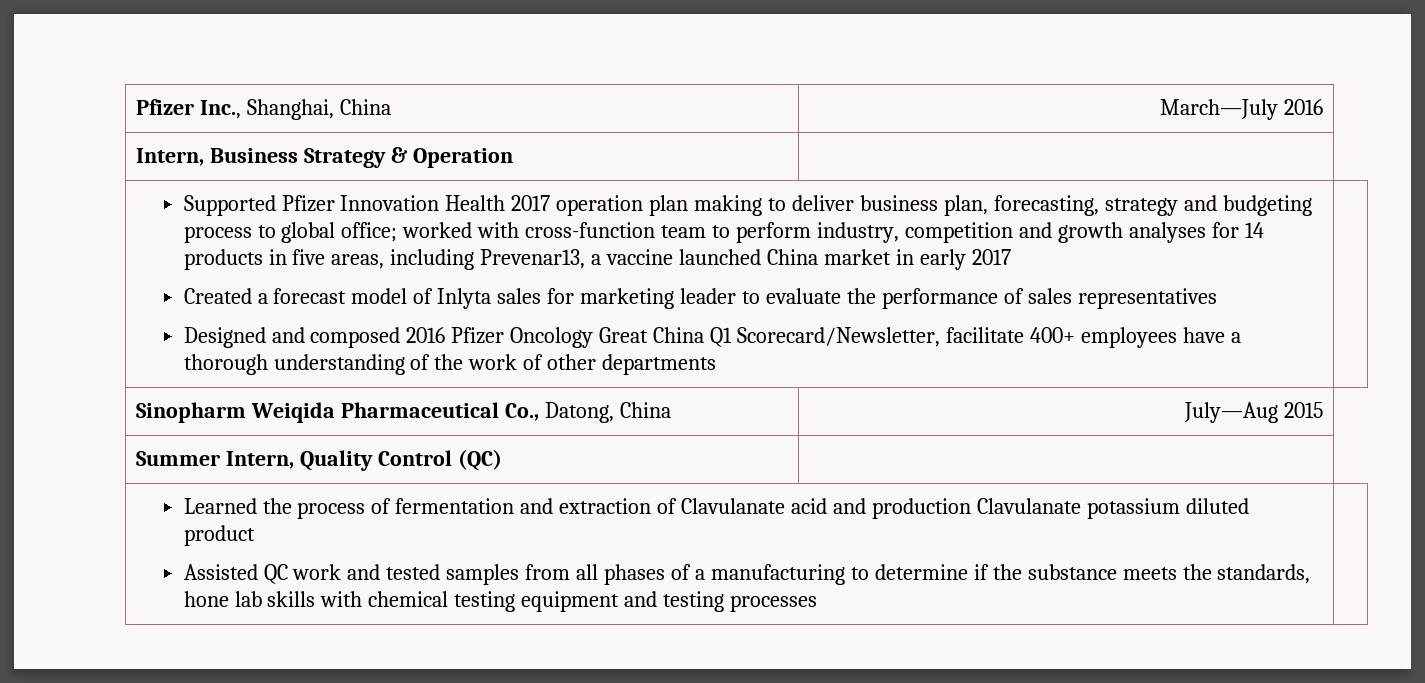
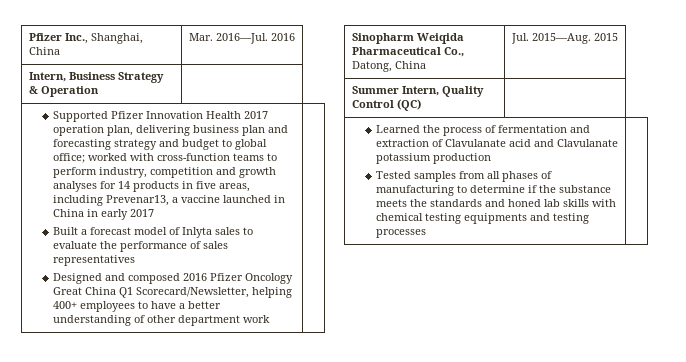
[1159,99,1278,120] March—July -> [189,33,269,44] Mar. 2016—Jul.
[649,195,1312,216] [183,226,252,243] plan making to deliver business plan, forecasting, strategy and budgeting process -> [106,125,288,136] [52,139,219,150] plan, delivering business plan and forecasting strategy and budget
[661,225,707,238] team -> [232,153,264,161] teams
[767,249,891,265] China market -> [273,195,285,203] [52,209,84,217] in China
[183,288,252,304] Created -> [52,227,78,235] Built
[547,288,737,309] for marketing leader -> (240, 231) none
[945,327,1024,343] facilitate -> [251,287,292,298] helping
(1177, 337) none -> [137,301,148,309] to
[183,354,268,375] thorough -> [187,301,221,309] better
[434,354,717,375] the work of other departments -> [146,315,270,326] other department work
[1183,402,1278,423] July—Aug -> [511,33,592,44] Jul. 2015—Aug.
[871,498,971,519] production -> (554, 143) none
[1185,498,1249,514] [183,525,255,546] [183,564,441,584] diluted product // Assisted QC work and tested -> [432,153,491,164] [375,171,411,179] production // Tested
[694,569,705,580] a -> (552, 175) none
[1217,564,1311,584] [183,591,229,607] standards, hone -> [429,199,541,207] standards and honed
[521,591,620,612] equipment -> [463,213,527,224] equipments

